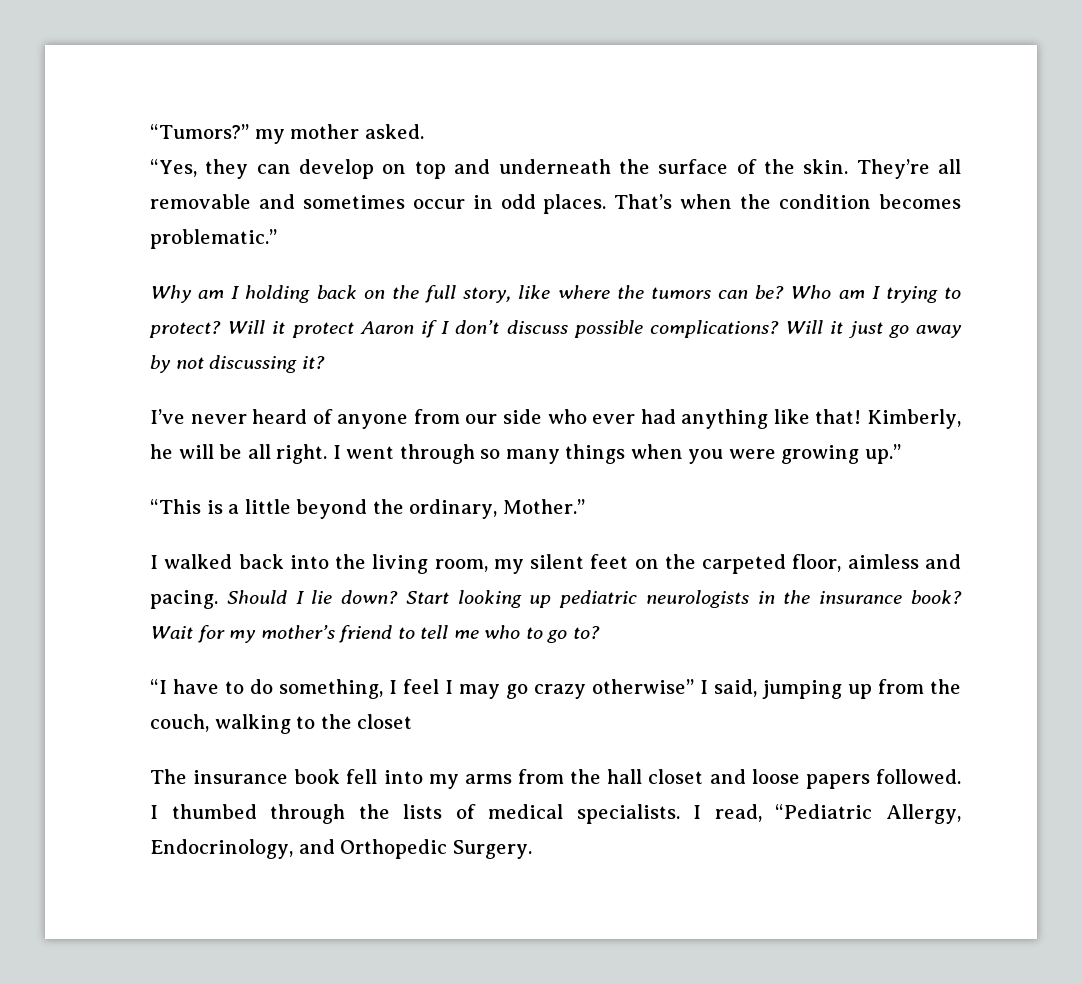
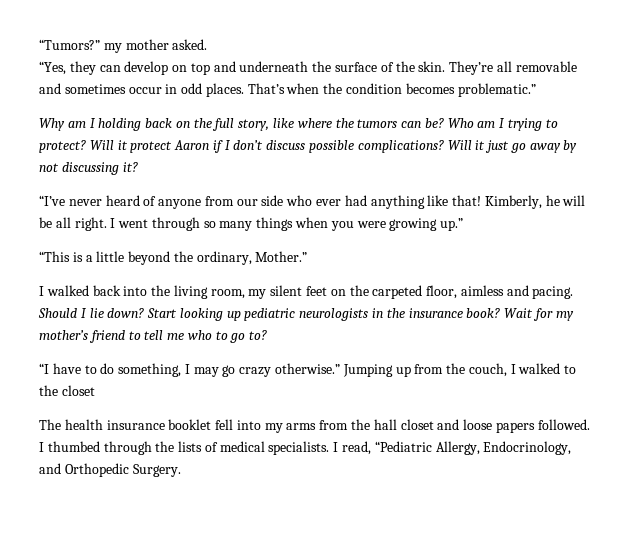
[150,409,185,424] I’ve -> [39,195,65,206] “I’ve
[403,679,453,694] feel I -> (190, 369) none
[592,679,842,699] otherwise” I said, jumping -> [275,363,393,377] otherwise.” Jumping
[214,714,291,734] walking -> [510,363,561,374] I walked
[193,769,341,784] insurance book -> [64,419,212,430] health insurance booklet

